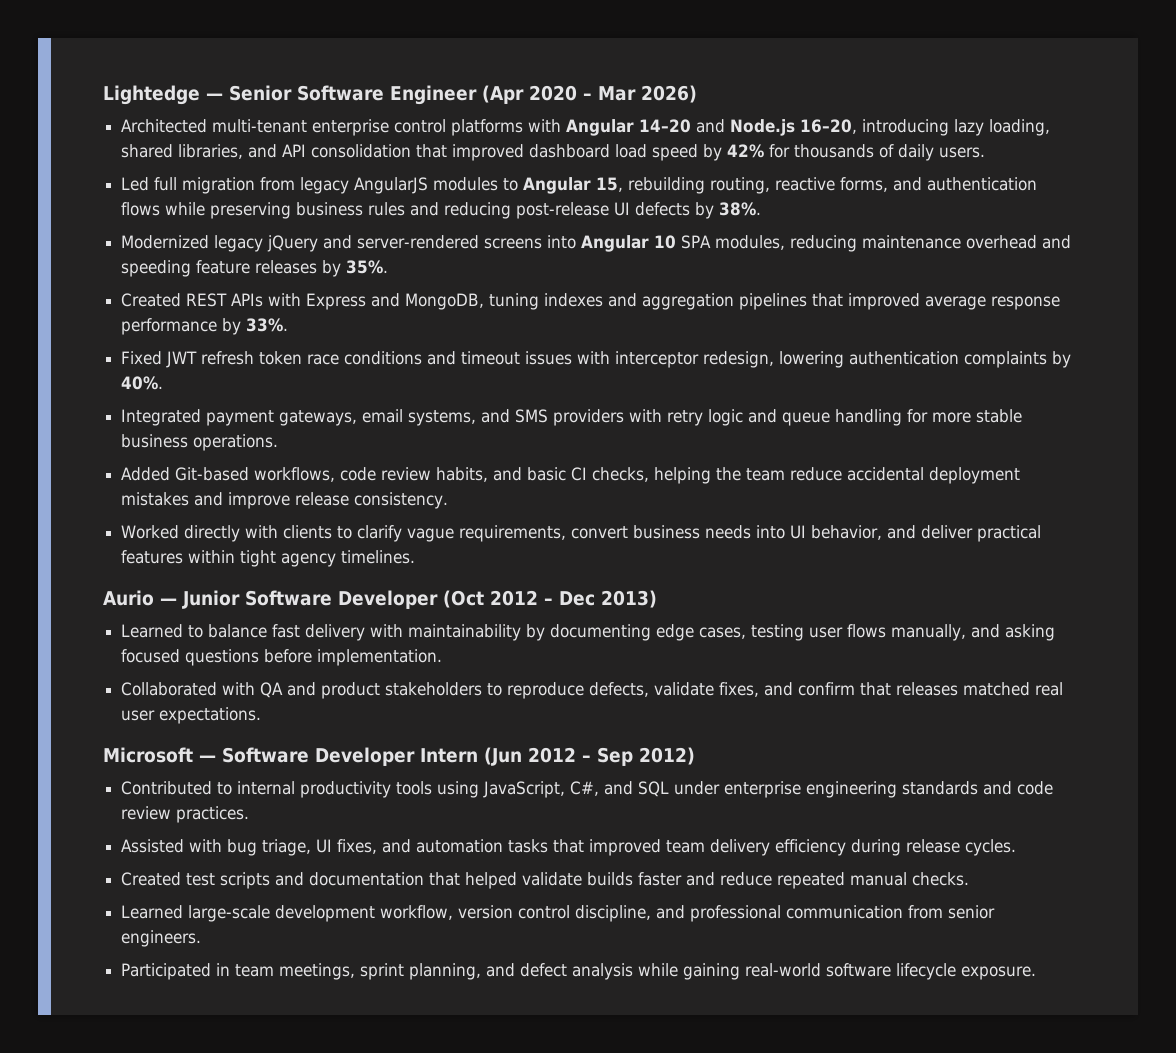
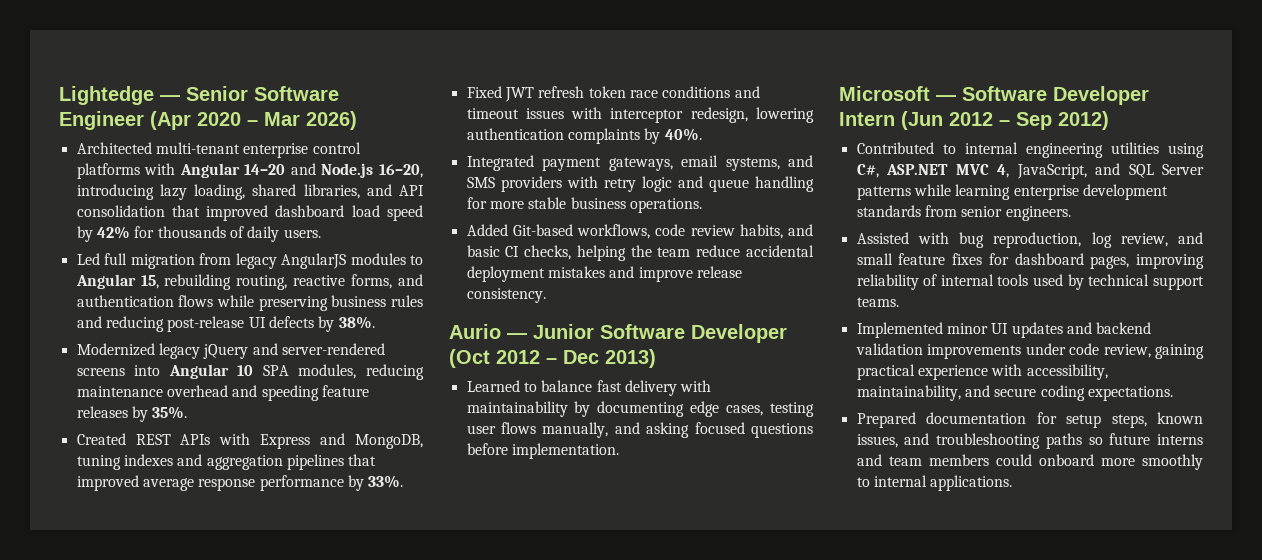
[121,525,1042,542] [121,550,416,567] // Worked directly with clients to clarify vague requirements, convert business needs into UI behavior, and deliver practical features within tight agency timelines. -> (546, 295) none
[121,682,1064,699] [121,707,262,724] // Collaborated with QA and product stakeholders to reproduce defects, validate fixes, and confirm that releases matched real user expectations. -> (619, 451) none
[300,781,1054,798] [121,806,250,823] [121,839,1017,856] [121,872,970,889] [121,905,996,922] [121,930,202,947] [121,963,1037,980] productivity tools using JavaScript, C#, and SQL under enterprise engineering standards and code review practices. // Assisted with bug triage, UI fixes, and automation tasks that improved team delivery efficiency during release cycles. // Created test scripts and documentation that helped validate builds faster and reduce repeated manual checks. // Learned large-scale development workflow, version control discipline, and professional communication from senior engineers. // Participated in team meetings, sprint planning, and defect analysis while gaining real-world software lifecycle exposure. -> [1025,142,1204,158] [856,163,1204,179] [856,184,1168,200] [856,205,1071,221] [856,232,1203,248] [856,253,1204,269] [856,274,1204,290] [856,297,899,307] [856,322,1152,338] [855,343,1204,359] [856,364,1108,380] [856,385,1173,401] [856,412,1203,428] [856,433,1203,449] [856,454,1203,470] [856,475,1013,491] engineering utilities using C#, ASP.NET MVC 4, JavaScript, and SQL Server patterns while learning enterprise development standards from senior engineers. // Assisted with bug reproduction, log review, and small feature fixes for dashboard pages, improving reliability of internal tools used by technical support teams. // Implemented minor UI updates and backend validation improvements under code review, gaining practical experience with accessibility, maintainability, and secure coding expectations. // Prepared documentation for setup steps, known issues, and troubleshooting paths so future interns and team members could onboard more smoothly to internal applications.

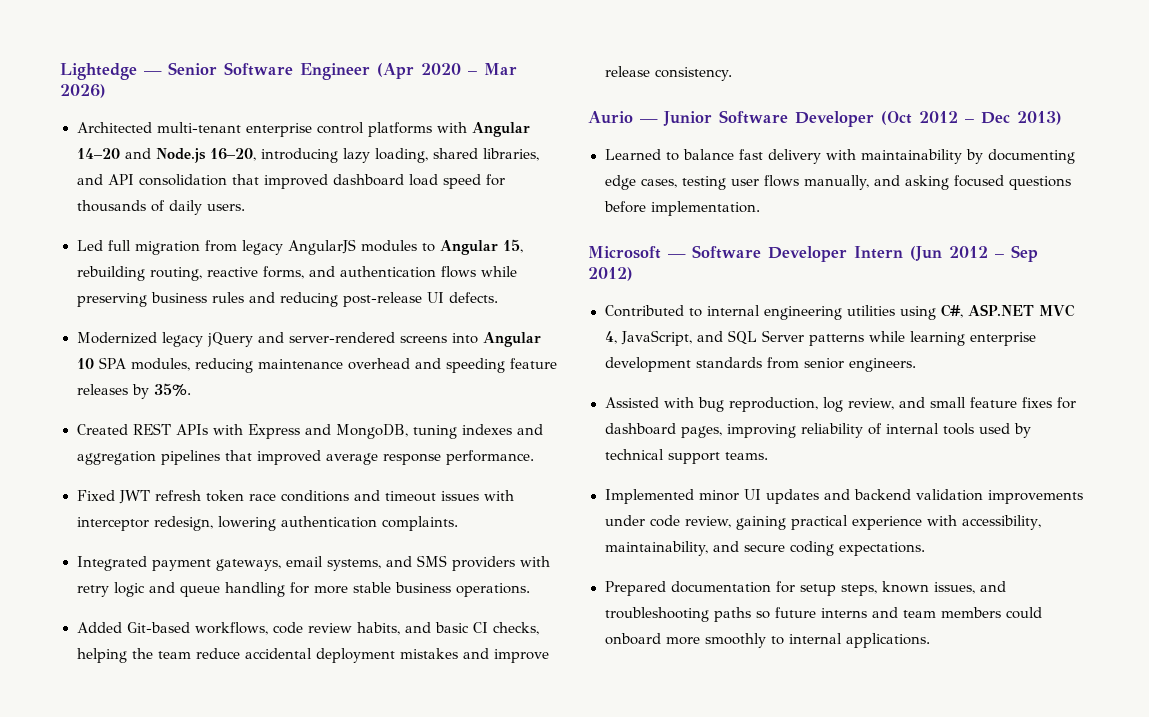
[76,226,130,242] by 42% -> (481, 181) none
[268,316,375,332] defects by 38%. -> [448,292,498,303] defects.
[259,475,404,491] performance by 33%. -> [445,450,534,465] performance.
[567,128,702,144] complaints by 40%. -> [381,516,458,531] complaints.

